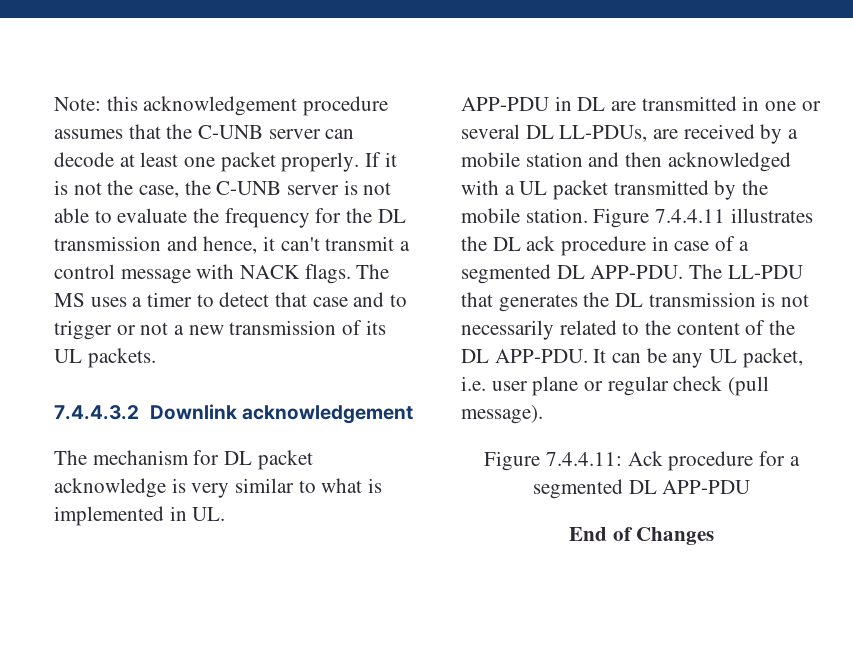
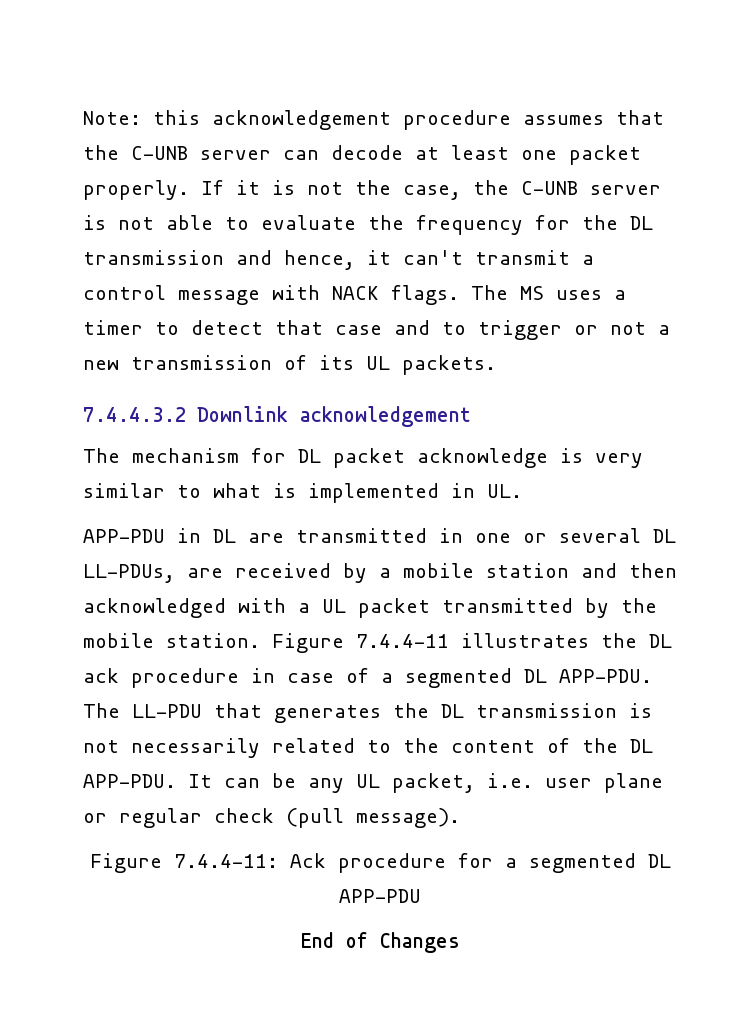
[655,209,726,223] 7.4.4.11 -> [356,634,449,648] 7.4.4-11
[545,452,622,466] 7.4.4.11: -> [173,854,278,868] 7.4.4-11:

